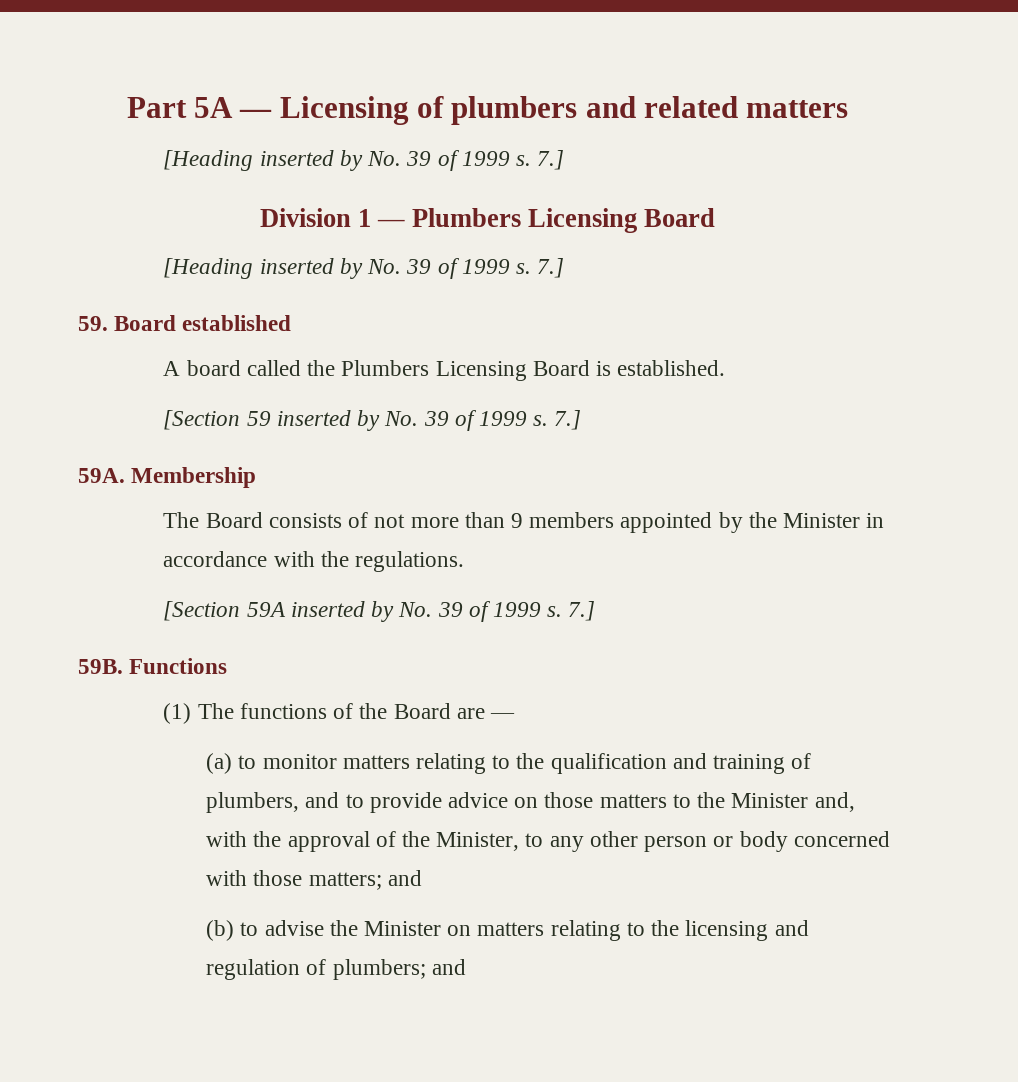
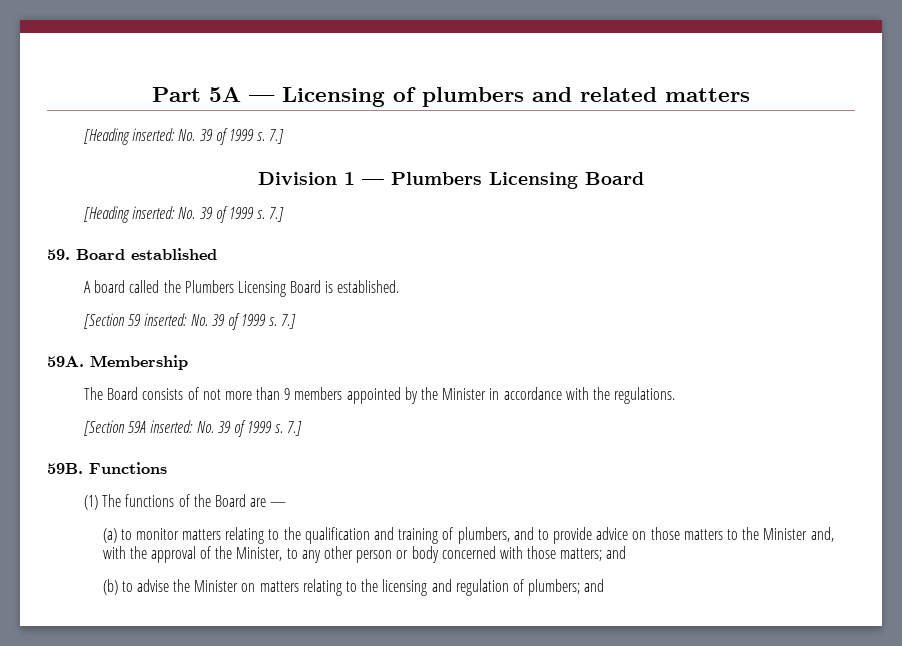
[259,150,363,171] inserted by -> [132,128,176,141] inserted:
[259,258,363,279] inserted by -> [132,206,176,219] inserted:
[276,410,381,431] inserted by -> [144,313,188,326] inserted:
[290,601,395,622] inserted by -> [150,420,194,433] inserted:

